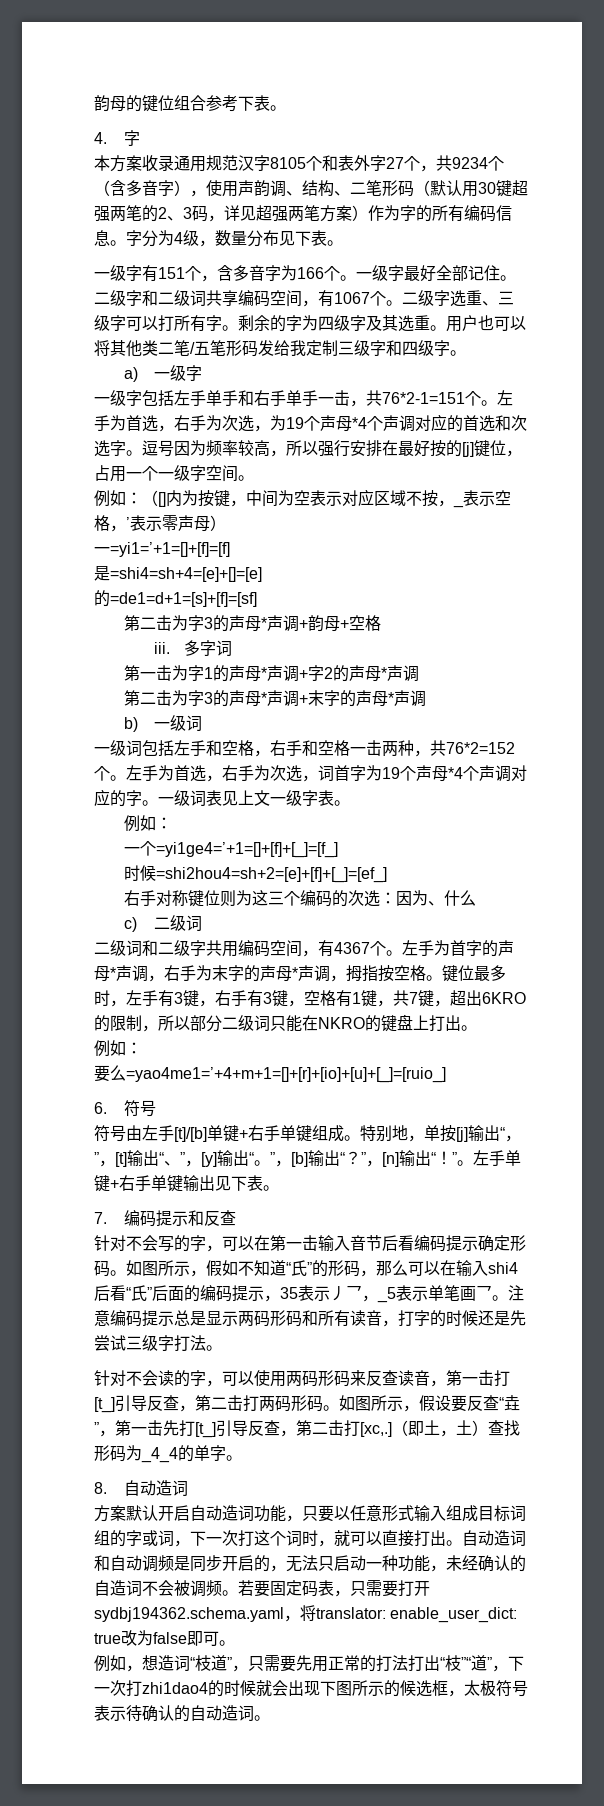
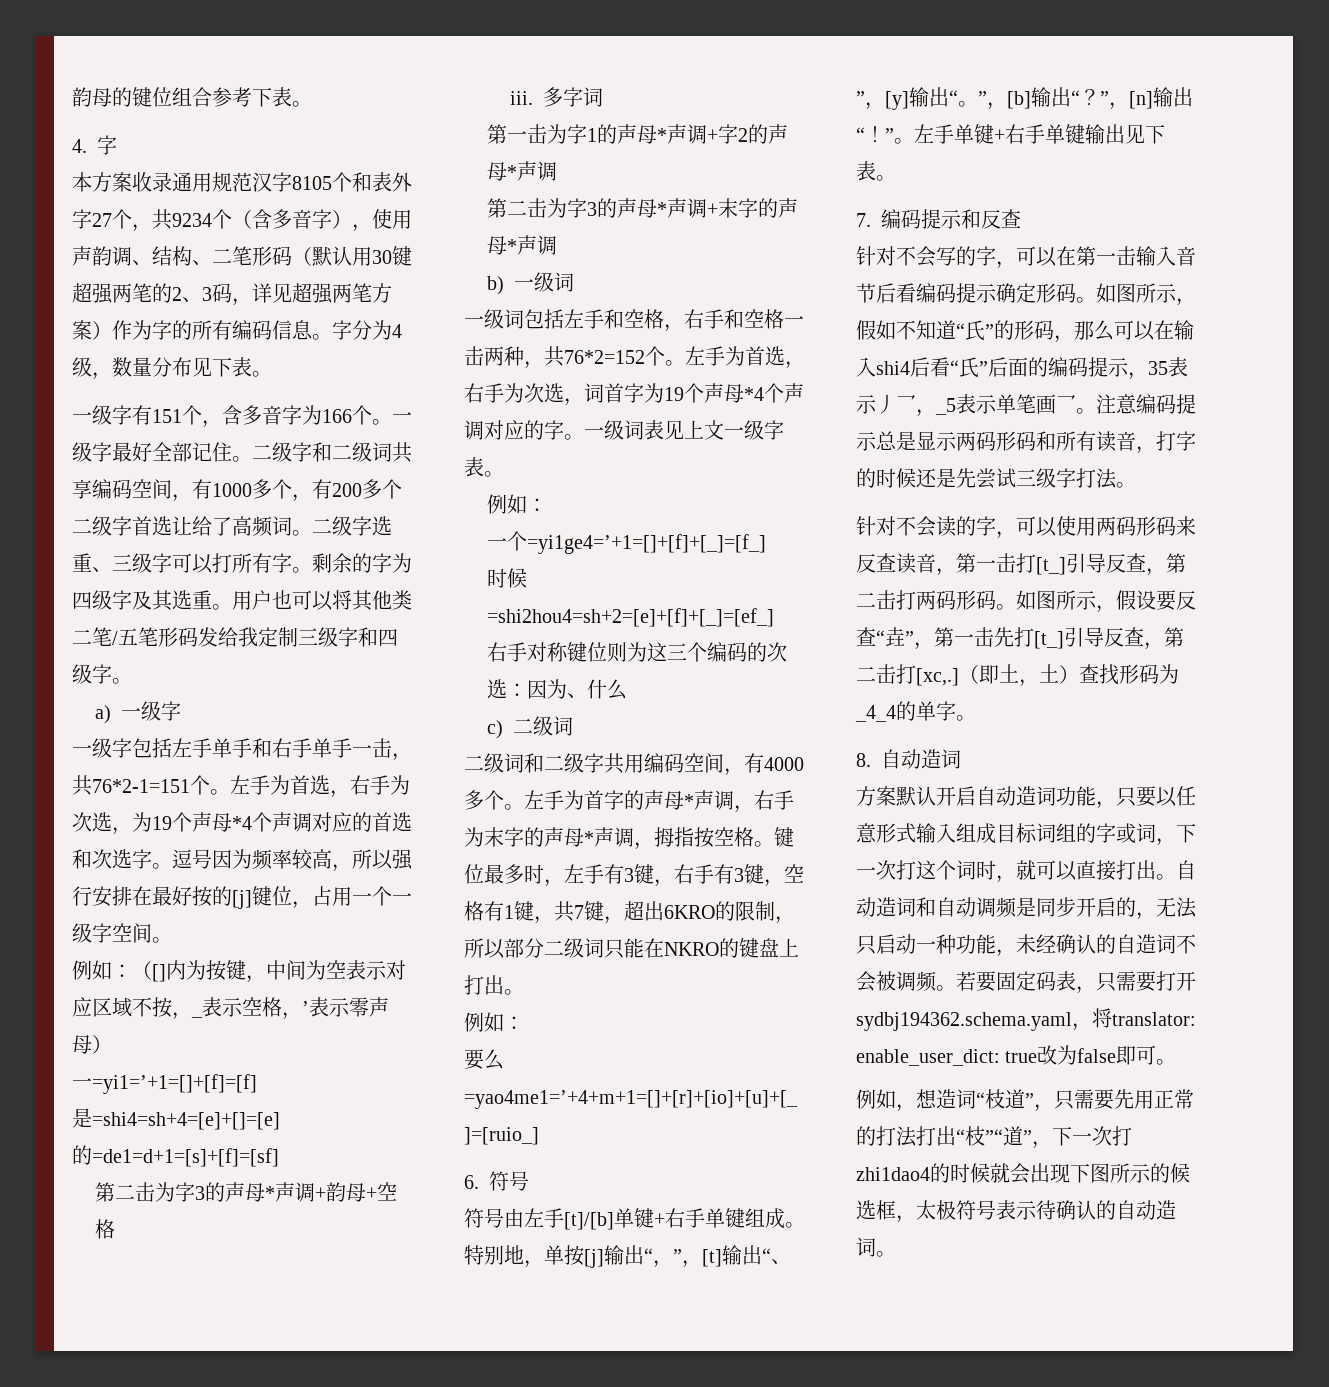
[334,291,386,306] 1067个 -> [212,479,402,502] [72,516,292,537] 1000多个，有200多个二级字首选让给了高频词
[334,942,370,954] 4367 -> [764,757,804,771] [464,790,484,810] 4000多

